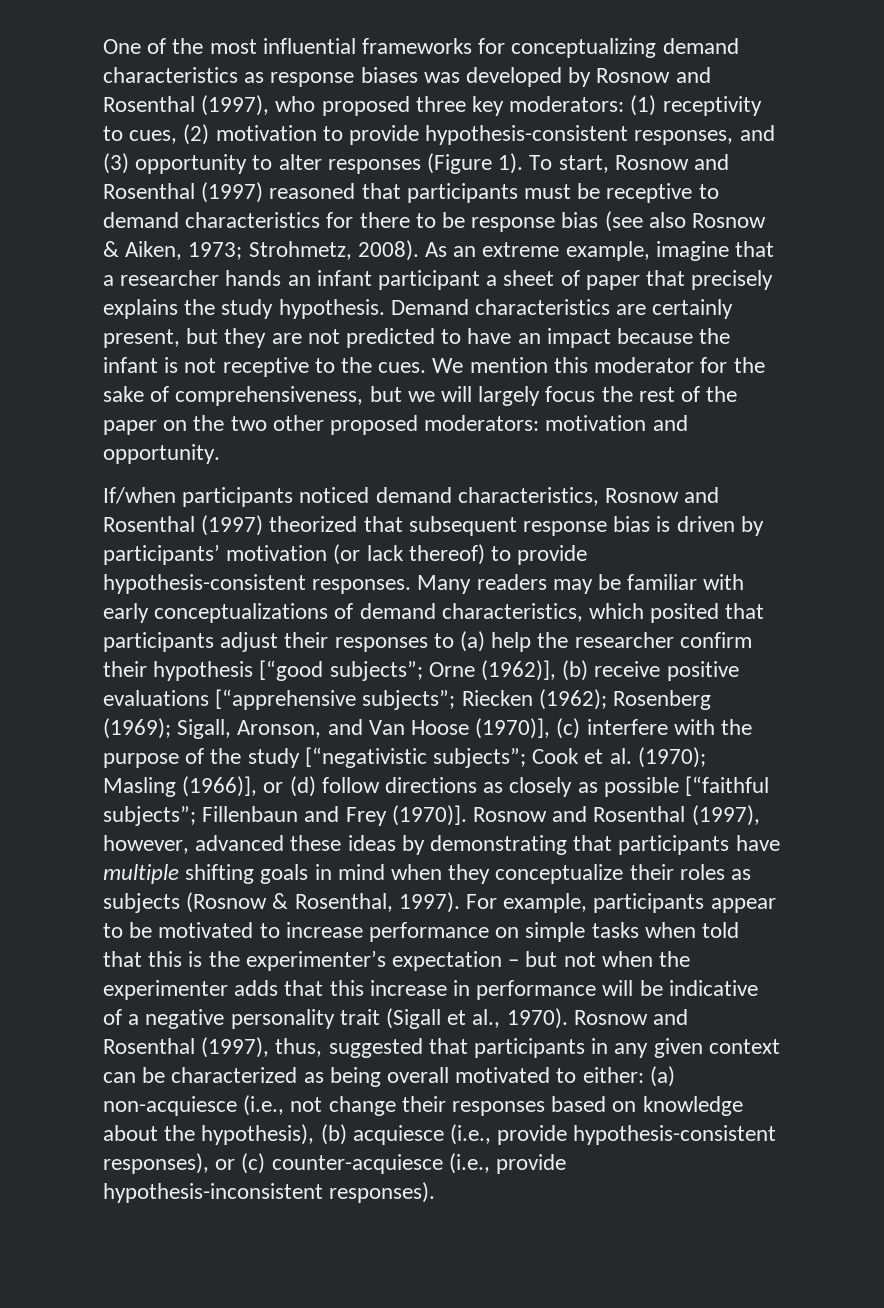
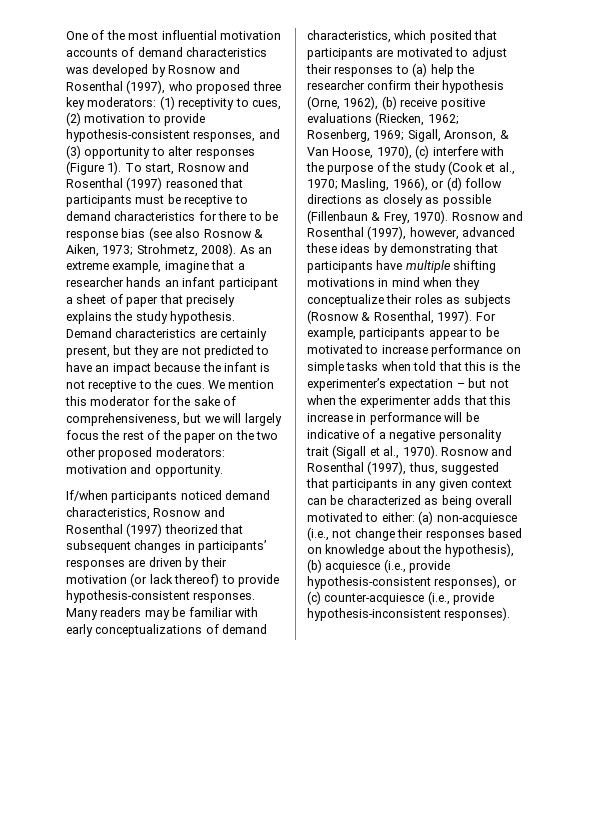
[362,38,739,58] [103,67,418,87] frameworks for conceptualizing demand characteristics as response biases -> [219,31,281,40] [66,47,268,57] motivation accounts of demand characteristics
[523,516,671,536] response bias is -> [134,540,267,553] [66,559,146,570] changes in participants’ responses are
[103,544,220,565] participants’ -> [200,557,227,567] their
(214, 642) none -> [376,47,469,57] are motivated to
[259,660,739,681] [103,689,712,710] [103,718,551,739] [“good subjects”; Orne (1962)], (b) receive positive evaluations [“apprehensive subjects”; Riecken (1962); Rosenberg (1969); Sigall, Aronson, and Van Hoose (1970)], -> [307,96,485,110] [307,112,459,126] [307,129,509,142] [307,145,412,159] (Orne, 1962), (b) receive positive evaluations (Riecken, 1962; Rosenberg, 1969; Sigall, Aronson, & Van Hoose, 1970),
[304,747,706,768] [103,776,258,797] [“negativistic subjects”; Cook et al. (1970); Masling (1966)], -> [447,161,515,175] [307,177,428,191] (Cook et al., 1970; Masling, 1966),
[685,776,770,796] [103,805,467,826] [“faithful subjects”; Fillenbaun and Frey (1970)]. -> [307,210,449,224] (Fillenbaun & Frey, 1970).
[260,864,309,884] goals -> [307,278,375,287] motivations

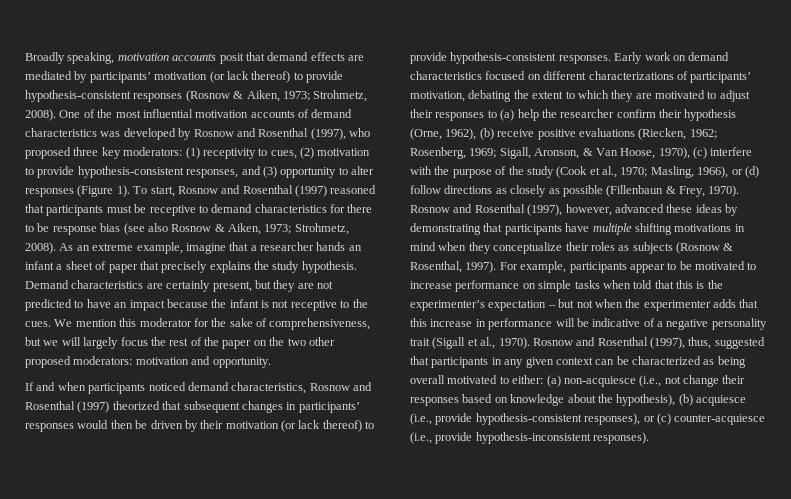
(66, 35) none -> [25,52,364,64] [25,71,343,83] [25,90,368,102] [25,109,56,121] Broadly speaking, motivation accounts posit that demand effects are mediated by participants’ motivation (or lack thereof) to provide hypothesis-consistent responses (Rosnow & Aiken, 1973; Strohmetz, 2008).
[218,278,278,290] participant -> (54, 265) none
[66,490,108,501] If/when -> [25,382,86,391] If and when
[128,559,146,567] are -> [77,420,148,429] would then be
[66,607,258,620] [66,624,268,637] [307,30,498,43] [307,48,373,60] Many readers may be familiar with early conceptualizations of demand characteristics, which posited that participants -> [614,52,730,64] [410,71,752,83] [410,90,634,102] Early work on demand characteristics focused on different characterizations of participants’ motivation, debating the extent to which they

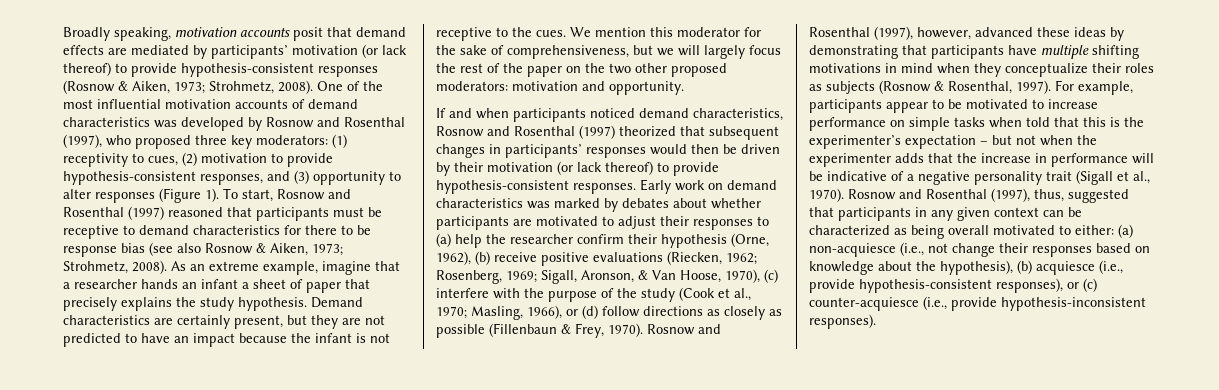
[485,71,752,83] [410,90,634,102] focused on different characterizations of participants’ motivation, debating the extent to which they -> [527,198,761,212] [436,216,509,230] was marked by debates about whether participants
[410,318,427,327] this -> [957,153,977,163] the

